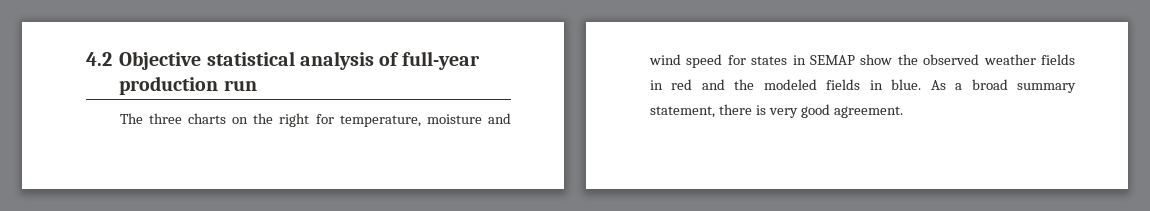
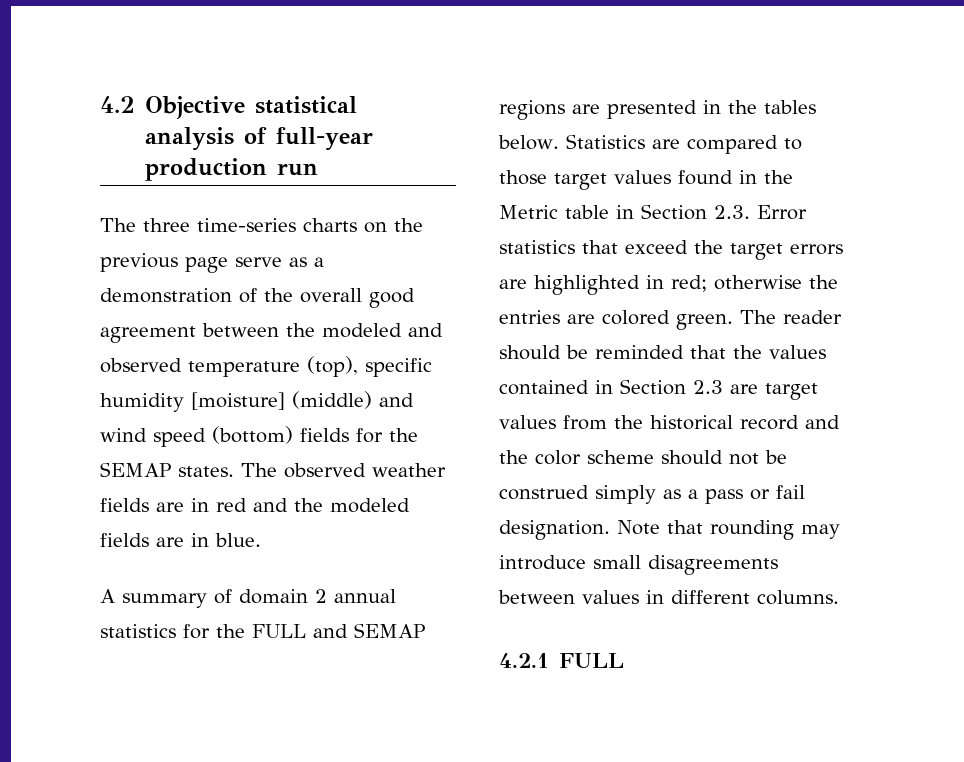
(182, 118) none -> [197,218,296,232] time-series
[279,113,511,127] [649,54,918,68] right for temperature, moisture and wind speed for states in SEMAP show the -> [100,253,324,273] [100,288,415,308] [100,323,443,343] [100,356,432,377] [100,391,414,412] [100,426,418,447] [100,462,277,477] previous page serve as a demonstration of the overall good agreement between the modeled and observed temperature (top), specific humidity [moisture] (middle) and wind speed (bottom) fields for the SEMAP states. The
(1075, 59) none -> [156,502,184,512] are
(861, 84) none -> [156,537,184,547] are
[930,79,1076,93] [650,104,903,118] As a broad summary statement, there is very good agreement. -> [100,589,396,608] [100,623,425,639] [499,100,816,120] [498,134,802,154] [499,170,793,190] [499,204,807,220] [499,240,843,260] [499,275,838,295] [499,310,842,330] [499,345,826,360] [499,379,818,400] [499,415,840,430] [499,450,787,465] [499,485,805,504] [499,520,840,540] [499,555,778,575] [498,590,839,605] [499,653,625,668] // A summary of domain 2 annual statistics for the FULL and SEMAP regions are presented in the tables below. Statistics are compared to those target values found in the Metric table in Section 2.3. Error statistics that exceed the target errors are highlighted in red; otherwise the entries are colored green. The reader should be reminded that the values contained in Section 2.3 are target values from the historical record and the color scheme should not be construed simply as a pass or fail designation. Note that rounding may introduce small disagreements between values in different columns. // 4.2.1 FULL

